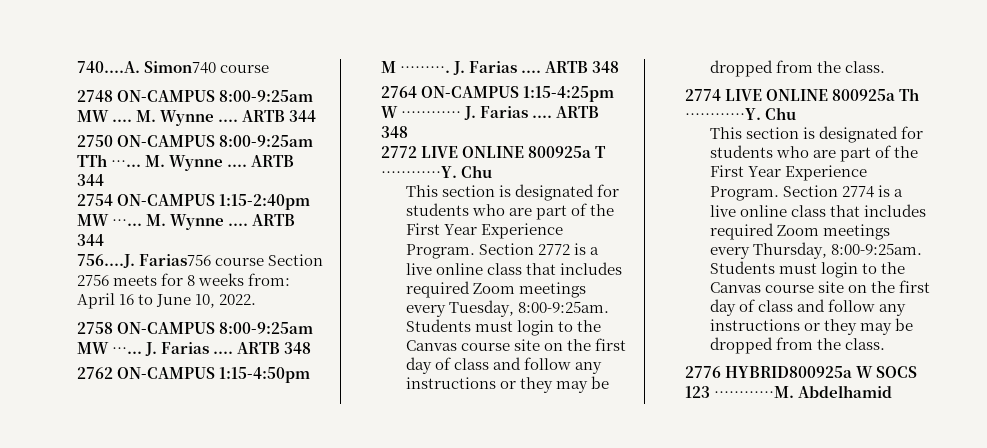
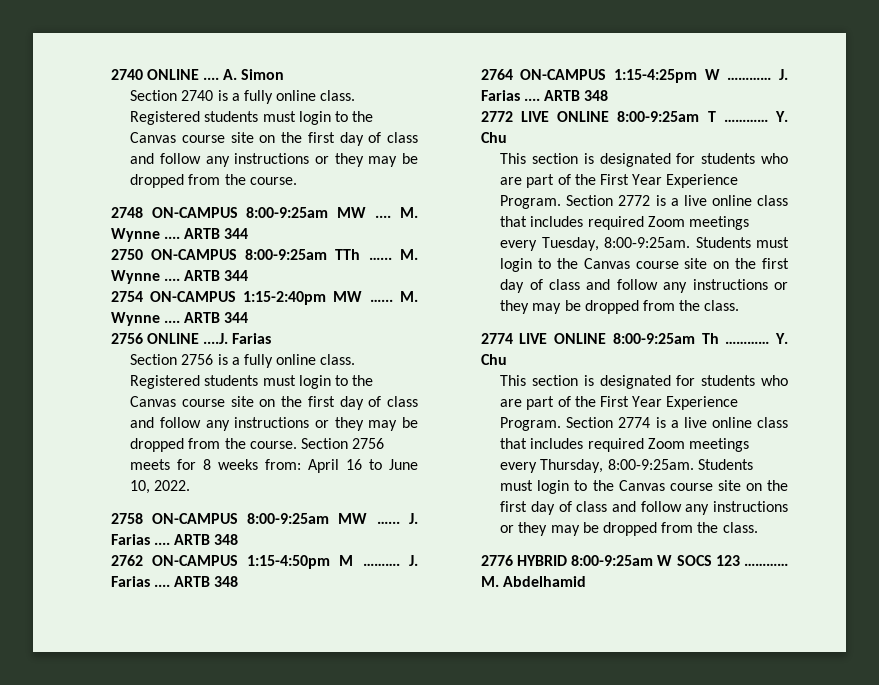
[76,61,270,74] 740....A. Simon740 course -> [110,69,285,80] [130,90,356,104] [130,111,374,125] [130,132,418,146] [130,153,418,167] [130,174,297,188] 2740 ONLINE .... A. Simon // Section 2740 is a fully online class. Registered students must login to the Canvas course site on the first day of class and follow any instructions or they may be dropped from the course.
[76,254,265,268] 756....J. Farias756 course -> [110,333,272,344] [130,354,356,368] [130,375,374,389] [130,396,418,410] [130,417,418,431] [130,438,297,452] 2756 ONLINE ....J. Farias // Section 2756 is a fully online class. Registered students must login to the Canvas course site on the first day of class and follow any instructions or they may be dropped from the course.
[528,146,607,158] [380,166,457,178] 800925a T …………Y. -> [617,111,788,122] 8:00-9:25am T ………… Y.
[832,88,920,101] [684,108,761,120] 800925a Th …………Y. -> [612,333,788,344] 8:00-9:25am Th ………… Y.
[724,366,852,378] HYBRID800925a -> [516,555,654,566] HYBRID 8:00-9:25am
[713,386,794,398] …………M. -> [744,563,788,566] [480,576,499,587] ………… M.

